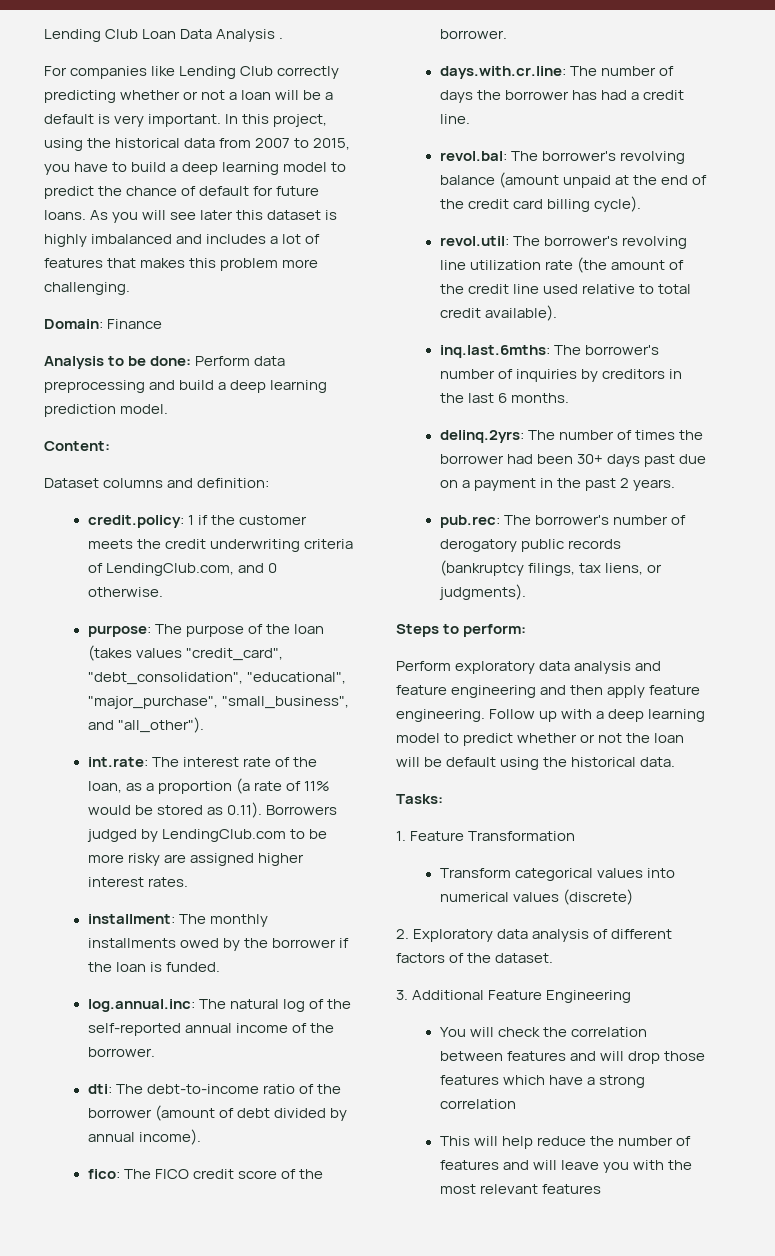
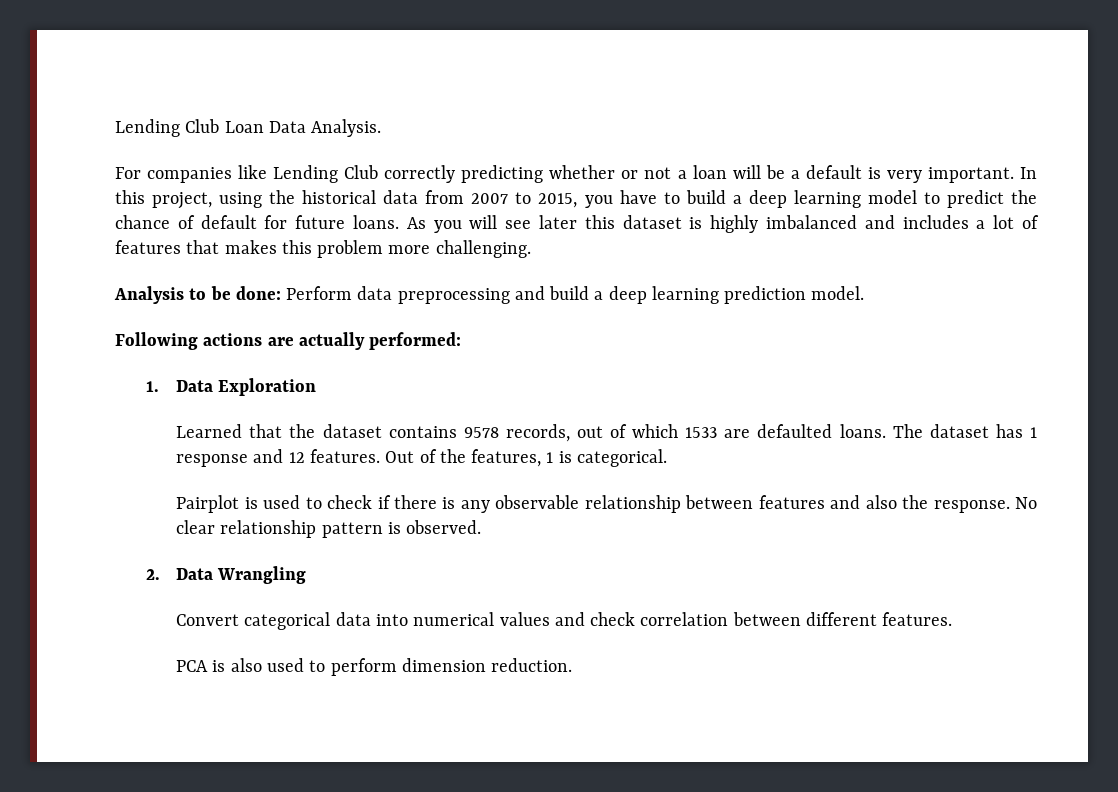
[216,29,284,42] Analysis . -> [311,119,382,137] Analysis.
[44,319,163,329] // Domain: Finance -> (531, 249) none
[44,441,110,451] [44,478,270,488] [87,515,307,528] [87,539,353,552] [87,563,277,576] [87,587,163,597] [87,624,324,637] [87,645,283,661] [87,672,346,685] [87,696,349,709] [87,717,204,733] [87,757,317,767] [87,778,330,794] [87,802,337,818] [86,829,327,842] [87,853,304,866] [87,877,188,887] [87,914,268,927] [87,938,349,951] [87,962,220,972] [87,999,351,1012] [87,1023,334,1036] [87,1047,155,1057] [87,1084,341,1094] [87,1105,347,1121] [87,1129,201,1145] [87,1169,323,1179] [439,29,507,39] [439,66,674,79] [439,90,684,103] [439,114,470,124] [439,151,685,164] [439,172,707,188] [439,196,641,212] [439,236,687,249] [439,257,684,273] [439,284,691,294] [439,305,557,321] [439,345,659,358] [439,369,682,382] [439,393,569,403] [439,430,703,443] [439,454,706,467] [439,478,675,491] [439,515,686,528] [439,539,621,552] [439,560,662,576] [438,584,526,600] [396,624,527,637] [396,661,662,674] [396,685,701,698] [396,709,706,722] [396,733,685,746] [396,757,676,770] [396,794,443,804] [396,831,576,841] [439,868,675,881] [439,889,633,905] [396,929,673,942] [396,953,554,963] [396,990,632,1003] [439,1027,647,1037] [439,1051,705,1064] [439,1075,645,1088] [439,1099,516,1109] [439,1136,691,1149] [439,1160,692,1173] [439,1184,601,1194] Content: // Dataset columns and definition: // credit.policy: 1 if the customer meets the credit underwriting criteria of LendingClub.com, and 0 otherwise. // purpose: The purpose of the loan (takes values "credit_card", "debt_consolidation", "educational", "major_purchase", "small_business", and "all_other"). // int.rate: The interest rate of the loan, as a proportion (a rate of 11% would be stored as 0.11). Borrowers judged by LendingClub.com to be more risky are assigned higher interest rates. // installment: The monthly installments owed by the borrower if the loan is funded. // log.annual.inc: The natural log of the self-reported annual income of the borrower. // dti: The debt-to-income ratio of the borrower (amount of debt divided by annual income). // fico: The FICO credit score of the borrower. // days.with.cr.line: The number of days the borrower has had a credit line. // revol.bal: The borrower's revolving balance (amount unpaid at the end of the credit card billing cycle). // revol.util: The borrower's revolving line utilization rate (the amount of the credit line used relative to total credit available). // inq.last.6mths: The borrower's number of inquiries by creditors in the last 6 months. // delinq.2yrs: The number of times the borrower had been 30+ days past due on a payment in the past 2 years. // pub.rec: The borrower's number of derogatory public records (bankruptcy filings, tax liens, or judgments). // Steps to perform: // Perform exploratory data analysis and feature engineering and then apply feature engineering. Follow up with a deep learning model to predict whether or not the loan will be default using the historical data. // Tasks: // 1. Feature Transformation // Transform categorical values into numerical values (discrete) // 2. Exploratory data analysis of different factors of the dataset. // 3. Additional Feature Engineering // You will check the correlation between features and will drop those features which have a strong correlation // This will help reduce the number of features and will leave you with the most relevant features -> [115,332,462,350] [145,378,317,396] [176,424,1037,442] [176,449,667,467] [176,495,1037,513] [176,520,482,538] [145,566,307,584] [176,612,953,630] [176,658,573,676] Following actions are actually performed: // 1. Data Exploration // Learned that the dataset contains 9578 records, out of which 1533 are defaulted loans. The dataset has 1 response and 12 features. Out of the features, 1 is categorical. // Pairplot is used to check if there is any observable relationship between features and also the response. No clear relationship pattern is observed. // 2. Data Wrangling // Convert categorical data into numerical values and check correlation between different features. // PCA is also used to perform dimension reduction.

